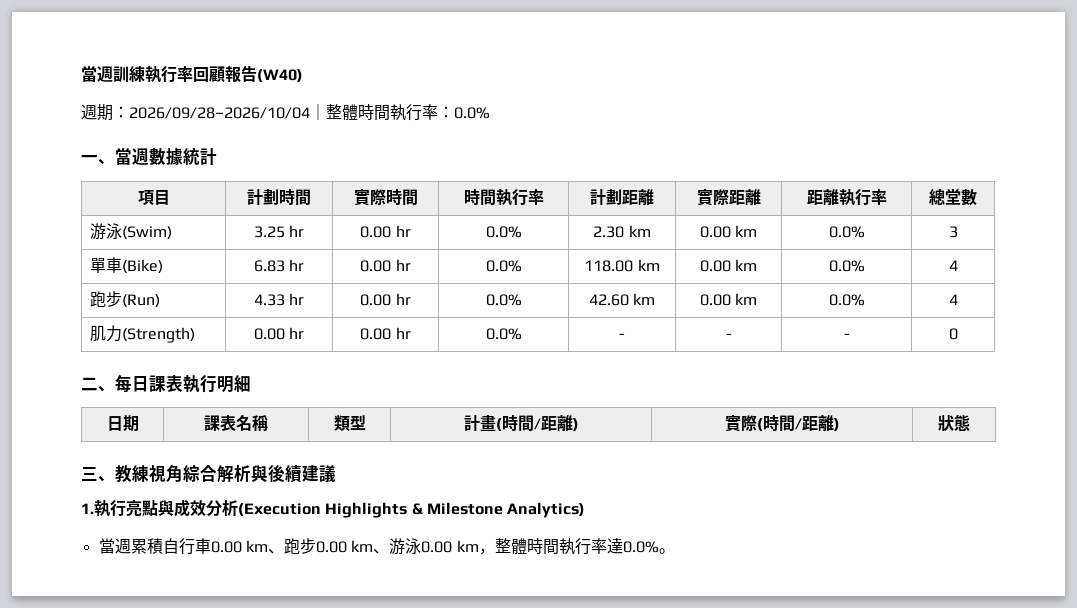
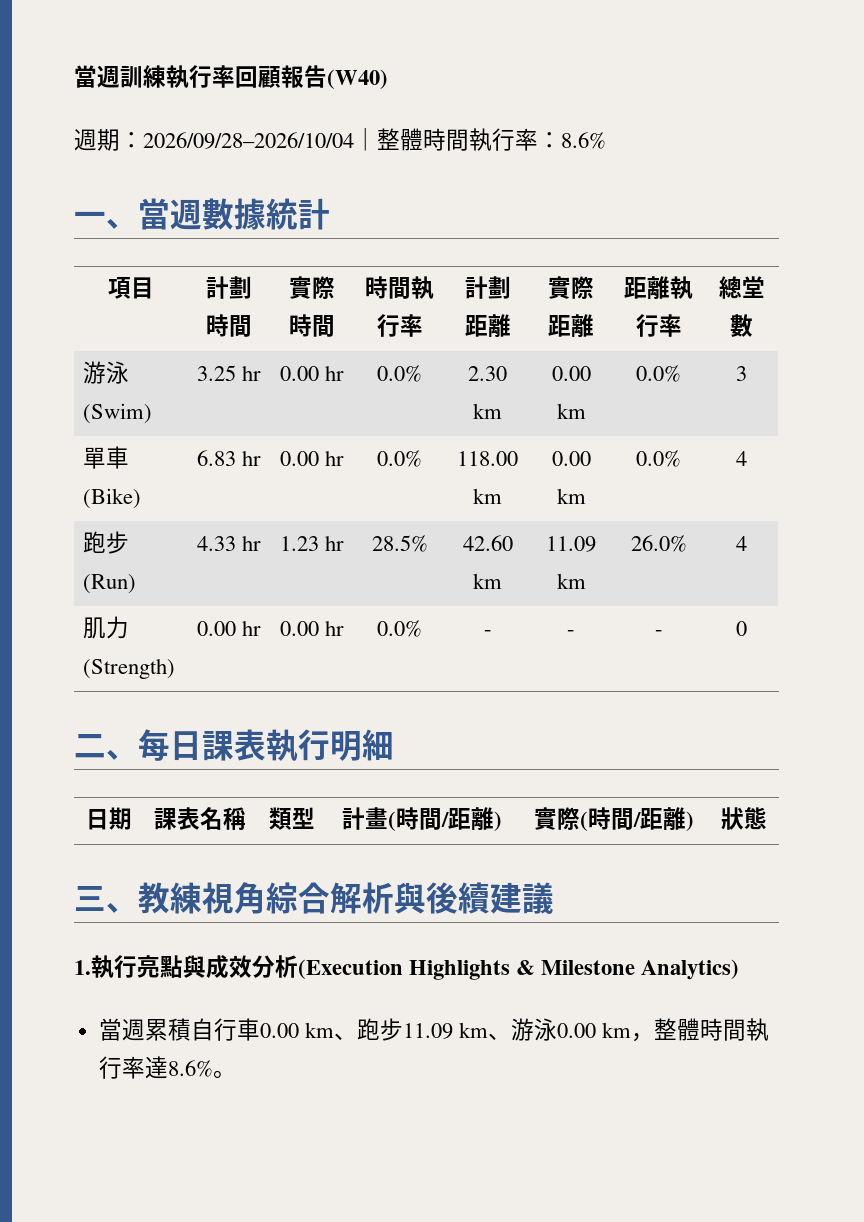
[454,107,490,119] 0.0% -> [561,132,606,149] 8.6%
[360,293,411,306] [485,294,522,306] 0.00 hr | 0.0% -> [279,535,345,551] [371,535,428,552] 1.23 hr | 28.5%
[699,293,758,306] [828,294,865,306] 0.00 km | 0.0% -> [546,536,596,552] [556,573,586,589] [630,535,687,552] 11.09 km | 26.0%
[315,541,347,553] 0.00 -> [402,1023,453,1039] 11.09
[622,541,659,553] 0.0% -> [167,1060,213,1077] 8.6%

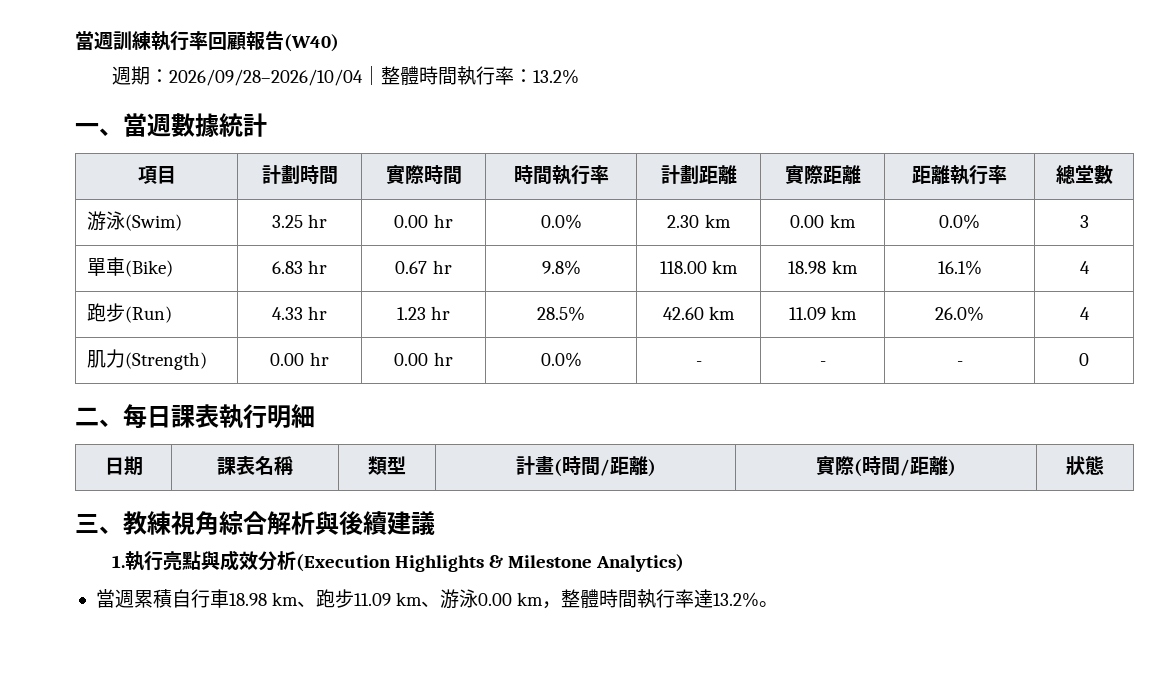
[561,132,606,149] 8.6% -> [532,69,579,84] 13.2%
[279,450,345,466] [377,450,422,467] 0.00 hr | 0.0% -> [395,260,452,274] [541,260,581,275] 0.67 hr | 9.8%
[551,451,591,466] [556,488,586,504] [636,450,681,467] 0.00 km | 0.0% -> [788,260,858,274] [937,260,982,275] 18.98 km | 16.1%
[259,1023,299,1038] 0.00 -> [228,593,267,606] 18.98
[167,1060,213,1077] 8.6% -> [713,592,760,607] 13.2%

